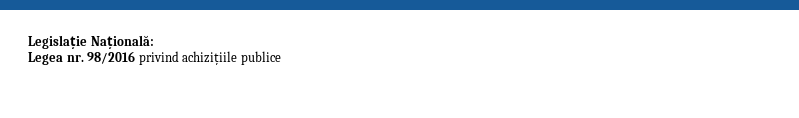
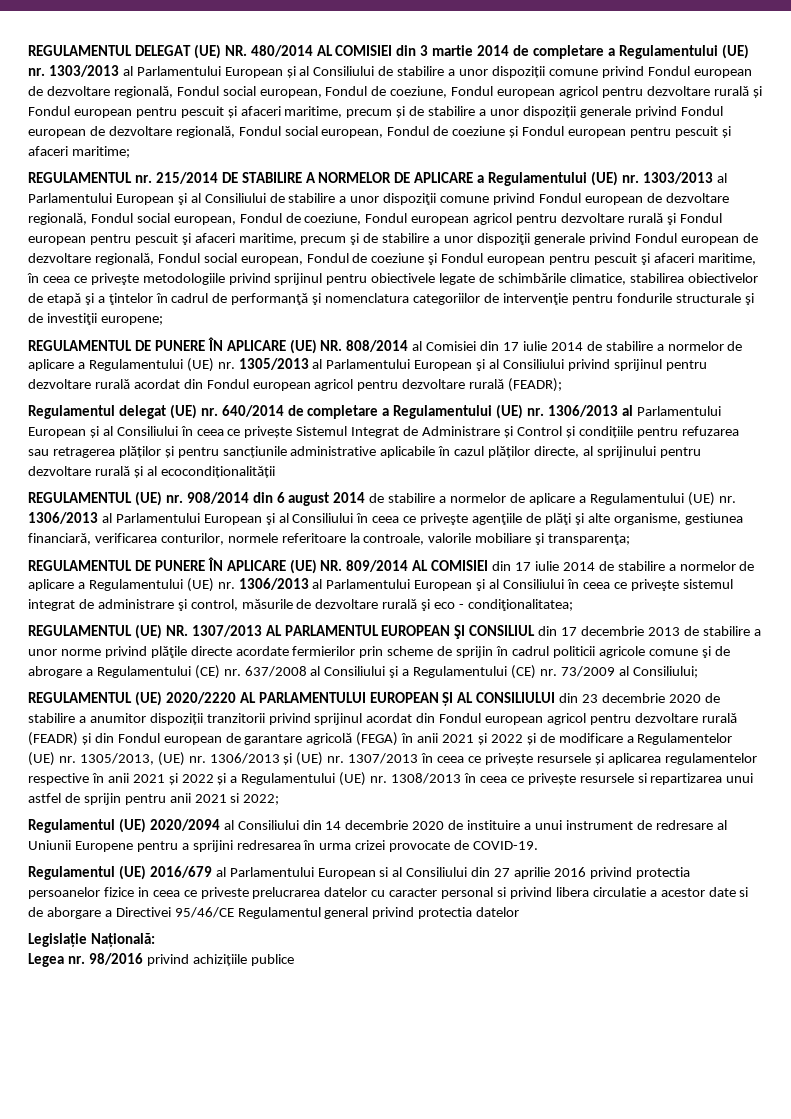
(28, 42) none -> [28,44,749,59] [28,65,752,78] [28,86,762,98] [28,106,723,118] [28,126,731,138] [28,146,130,158] [28,171,727,186] [28,193,729,205] [28,213,722,225] [28,233,758,245] [28,253,756,265] [27,273,758,285] [28,293,754,305] [28,313,163,325] [28,337,743,354] [28,358,707,372] [28,378,563,392] [28,404,721,419] [28,426,739,438] [28,446,701,458] [28,466,275,478] [28,491,736,506] [28,512,743,525] [28,533,631,545] [28,557,755,574] [28,578,733,592] [28,599,573,611] [28,624,761,639] [28,646,730,658] [28,665,698,679] [28,691,720,706] [28,713,737,725] [28,732,733,746] [28,752,757,766] [28,772,754,786] [28,793,280,805] [28,818,727,833] [28,840,539,852] [28,865,690,880] [28,887,749,899] [28,907,520,919] REGULAMENTUL DELEGAT (UE) NR. 480/2014 AL COMISIEI din 3 martie 2014 de completare a Regulamentului (UE) nr. 1303/2013 al Parlamentului European și al Consiliului de stabilire a unor dispoziții comune privind Fondul european de dezvoltare regională, Fondul social european, Fondul de coeziune, Fondul european agricol pentru dezvoltare rurală și Fondul european pentru pescuit și afaceri maritime, precum și de stabilire a unor dispoziții generale privind Fondul european de dezvoltare regională, Fondul social european, Fondul de coeziune și Fondul european pentru pescuit și afaceri maritime; // REGULAMENTUL nr. 215/2014 DE STABILIRE A NORMELOR DE APLICARE a Regulamentului (UE) nr. 1303/2013 al Parlamentului European şi al Consiliului de stabilire a unor dispoziţii comune privind Fondul european de dezvoltare regională, Fondul social european, Fondul de coeziune, Fondul european agricol pentru dezvoltare rurală şi Fondul european pentru pescuit şi afaceri maritime, precum şi de stabilire a unor dispoziţii generale privind Fondul european de dezvoltare regională, Fondul social european, Fondul de coeziune şi Fondul european pentru pescuit şi afaceri maritime, în ceea ce priveşte metodologiile privind sprijinul pentru obiectivele legate de schimbările climatice, stabilirea obiectivelor de etapă şi a ţintelor în cadrul de performanţă şi nomenclatura categoriilor de intervenţie pentru fondurile structurale şi de investiţii europene; // REGULAMENTUL DE PUNERE ÎN APLICARE (UE) NR. 808/2014 al Comisiei din 17 iulie 2014 de stabilire a normelor de aplicare a Regulamentului (UE) nr. 1305/2013 al Parlamentului European şi al Consiliului privind sprijinul pentru dezvoltare rurală acordat din Fondul european agricol pentru dezvoltare rurală (FEADR); // Regulamentul delegat (UE) nr. 640/2014 de completare a Regulamentului (UE) nr. 1306/2013 al Parlamentului European și al Consiliului în ceea ce privește Sistemul Integrat de Administrare și Control și condițiile pentru refuzarea sau retragerea plăților și pentru sancțiunile administrative aplicabile în cazul plăților directe, al sprijinului pentru dezvoltare rurală și al ecocondiționalității // REGULAMENTUL (UE) nr. 908/2014 din 6 august 2014 de stabilire a normelor de aplicare a Regulamentului (UE) nr. 1306/2013 al Parlamentului European şi al Consiliului în ceea ce priveşte agenţiile de plăţi şi alte organisme, gestiunea financiară, verificarea conturilor, normele referitoare la controale, valorile mobiliare şi transparenţa; // REGULAMENTUL DE PUNERE ÎN APLICARE (UE) NR. 809/2014 AL COMISIEI din 17 iulie 2014 de stabilire a normelor de aplicare a Regulamentului (UE) nr. 1306/2013 al Parlamentului European şi al Consiliului în ceea ce priveşte sistemul integrat de administrare şi control, măsurile de dezvoltare rurală şi eco - condiţionalitatea; // REGULAMENTUL (UE) NR. 1307/2013 AL PARLAMENTUL EUROPEAN ŞI CONSILIUL din 17 decembrie 2013 de stabilire a unor norme privind plăţile directe acordate fermierilor prin scheme de sprijin în cadrul politicii agricole comune şi de abrogare a Regulamentului (CE) nr. 637/2008 al Consiliului şi a Regulamentului (CE) nr. 73/2009 al Consiliului; // REGULAMENTUL (UE) 2020/2220 AL PARLAMENTULUI EUROPEAN ȘI AL CONSILIULUI din 23 decembrie 2020 de stabilire a anumitor dispoziții tranzitorii privind sprijinul acordat din Fondul european agricol pentru dezvoltare rurală (FEADR) și din Fondul european de garantare agricolă (FEGA) în anii 2021 și 2022 și de modificare a Regulamentelor (UE) nr. 1305/2013, (UE) nr. 1306/2013 și (UE) nr. 1307/2013 în ceea ce privește resursele și aplicarea regulamentelor respective în anii 2021 și 2022 și a Regulamentului (UE) nr. 1308/2013 în ceea ce privește resursele si repartizarea unui astfel de sprijin pentru anii 2021 si 2022; // Regulamentul (UE) 2020/2094 al Consiliului din 14 decembrie 2020 de instituire a unui instrument de redresare al Uniunii Europene pentru a sprijini redresarea în urma crizei provocate de COVID-19. // Regulamentul (UE) 2016/679 al Parlamentului European si al Consiliului din 27 aprilie 2016 privind protectia persoanelor fizice in ceea ce priveste prelucrarea datelor cu caracter personal si privind libera circulatie a acestor date si de aborgare a Directivei 95/46/CE Regulamentul general privind protectia datelor //

